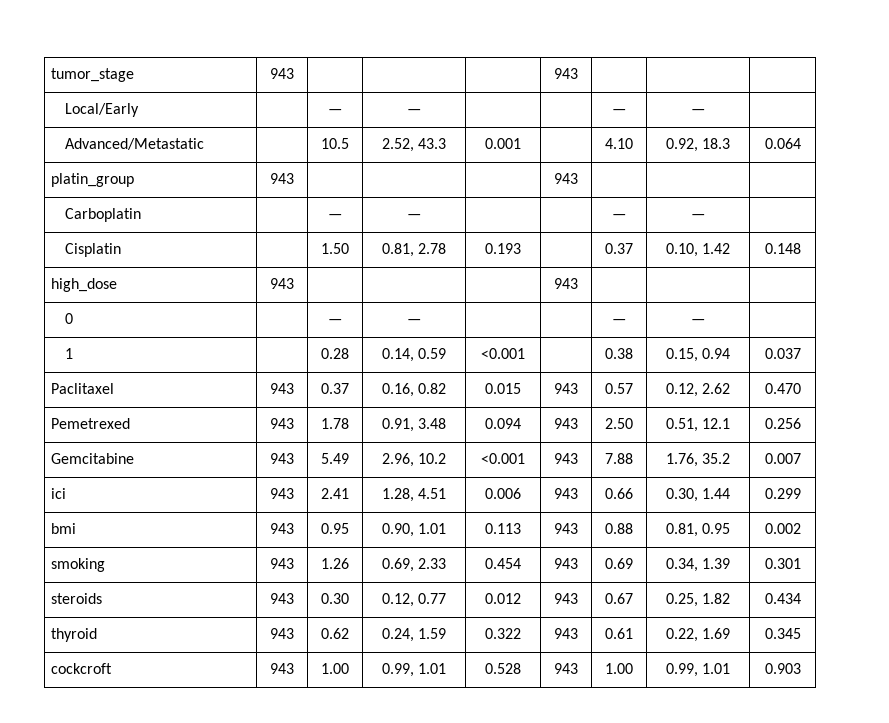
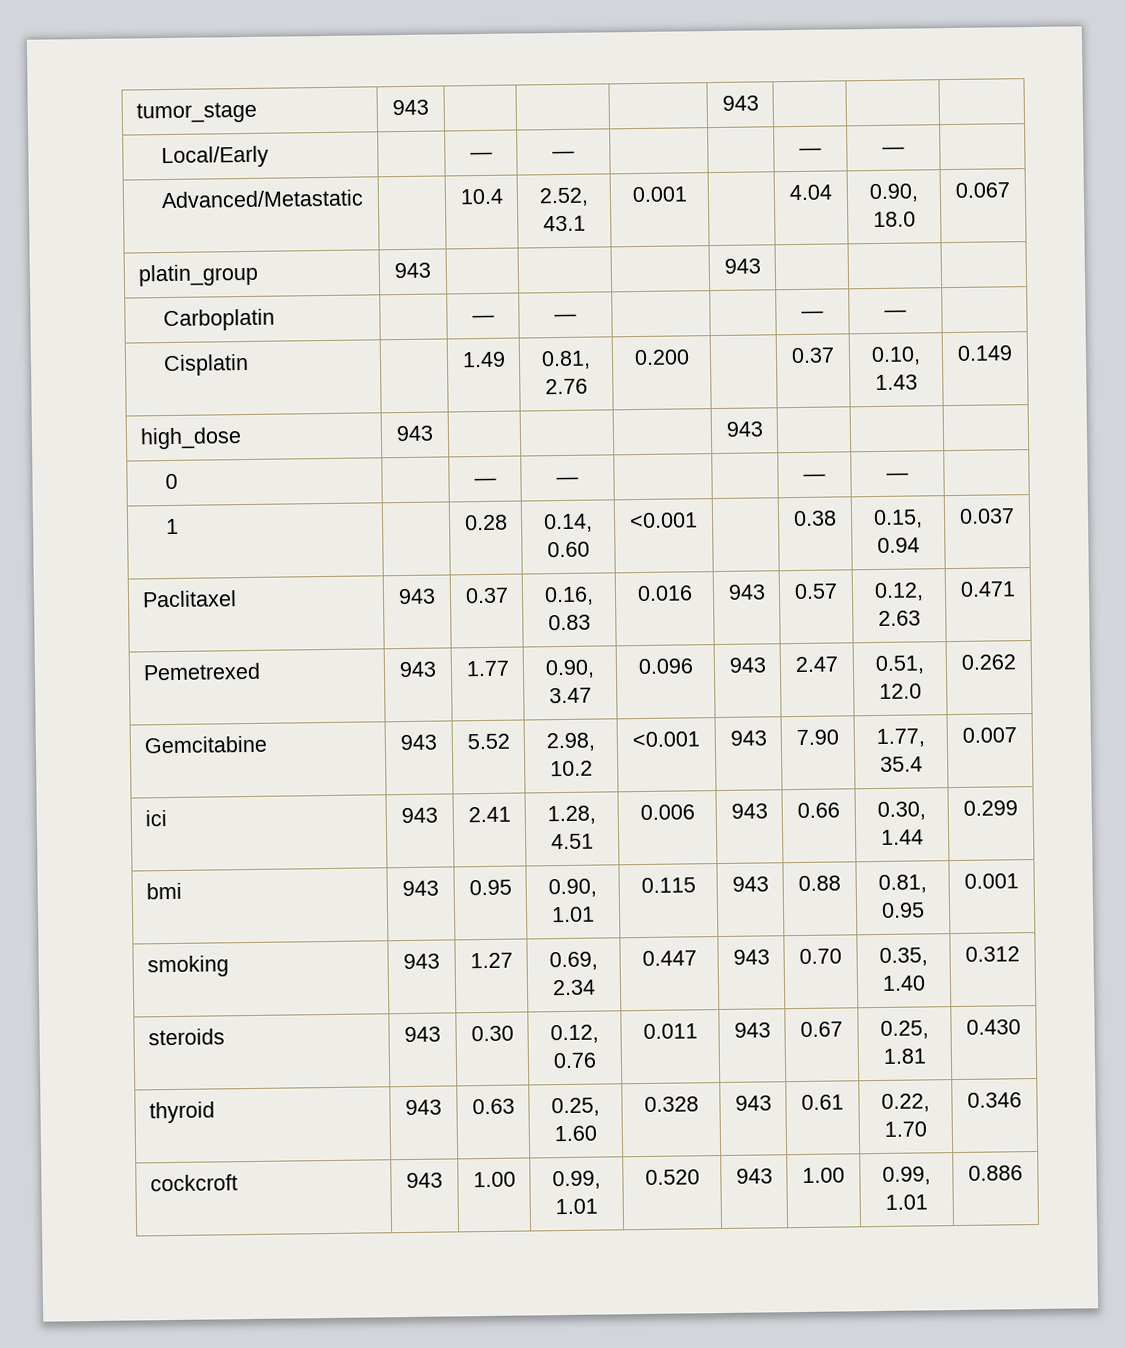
[321,138,349,149] 10.5 -> [459,188,504,205] 10.4
[418,138,447,149] 43.3 -> [543,215,586,232] 43.1
[605,138,633,149] [665,138,731,152] [764,138,801,149] 4.10 | 0.92, 18.3 | 0.064 -> [789,184,832,201] [869,183,919,203] [873,211,916,228] [955,182,1010,198] 4.04 | 0.90, 18.0 | 0.067
[321,243,349,254] [381,243,447,257] [485,243,521,254] 1.50 | 0.81, 2.78 | 0.193 -> [461,351,506,368] [541,350,591,370] [545,378,588,395] [633,349,690,366] 1.49 | 0.81, 2.76 | 0.200
[702,243,731,254] [764,243,801,254] 1.42 | 0.148 -> [875,374,918,390] [957,345,1013,361] 1.43 | 0.149
[418,348,447,359] 0.59 -> [547,541,590,558] 0.60
[418,383,447,394] [485,383,521,394] 0.82 | 0.015 -> [548,614,591,631] [636,585,693,602] 0.83 | 0.016
[702,383,731,394] [764,383,801,394] 2.62 | 0.470 -> [878,610,921,626] [960,581,1016,597] 2.63 | 0.471
[321,418,349,429] [381,418,447,432] [485,418,521,429] [554,418,578,429] [605,418,633,429] 1.78 | 0.91, 3.48 | 0.094 | 943 | 2.50 -> [465,660,510,677] [545,659,595,679] [549,687,592,704] [637,658,694,675] [728,657,766,673] [795,656,838,673] 1.77 | 0.90, 3.47 | 0.096 | 943 | 2.47
[702,418,731,429] [764,418,801,429] 12.1 | 0.256 -> [879,683,922,699] [961,654,1016,670] 12.0 | 0.262
[321,453,349,464] [381,453,414,467] 5.49 | 2.96, -> [466,733,510,750] [546,732,595,752] 5.52 | 2.98,
[605,453,633,464] [665,453,731,467] 7.88 | 1.76, 35.2 -> [796,729,839,746] [876,728,925,747] [880,756,923,772] 7.90 | 1.77, 35.4
[485,523,521,534] 0.113 -> [640,877,696,894] 0.115
[764,523,801,534] 0.002 -> [964,873,1019,889] 0.001
[321,558,349,569] 1.26 -> [469,952,513,969] 1.27
[418,558,447,569] [485,558,521,569] [554,558,578,569] [605,558,633,569] [665,558,731,572] [764,558,801,569] 2.33 | 0.454 | 943 | 0.69 | 0.34, 1.39 | 0.301 -> [552,979,596,996] [641,950,697,967] [732,949,770,965] [799,948,842,965] [879,947,928,966] [882,975,926,991] [965,946,1020,962] 2.34 | 0.447 | 943 | 0.70 | 0.35, 1.40 | 0.312
[418,593,447,604] [485,593,521,604] 0.77 | 0.012 -> [553,1052,597,1069] [642,1023,698,1040] 0.76 | 0.011
[702,593,731,604] [764,593,801,604] 1.82 | 0.434 -> [883,1048,926,1064] [966,1019,1021,1035] 1.81 | 0.430
[321,628,349,639] [381,628,447,642] [485,628,521,639] 0.62 | 0.24, 1.59 | 0.322 -> [471,1098,515,1115] [551,1097,600,1117] [554,1125,597,1142] [643,1096,699,1113] 0.63 | 0.25, 1.60 | 0.328
[702,628,731,639] [764,628,801,639] 1.69 | 0.345 -> [884,1121,927,1137] [967,1092,1022,1108] 1.70 | 0.346
[485,663,521,674] [554,663,578,674] [605,663,633,674] [665,663,731,677] [764,663,801,674] 0.528 | 943 | 1.00 | 0.99, 1.01 | 0.903 -> [644,1169,700,1185] [735,1168,773,1184] [802,1167,845,1183] [882,1166,931,1185] [885,1194,928,1210] [968,1165,1023,1181] 0.520 | 943 | 1.00 | 0.99, 1.01 | 0.886

